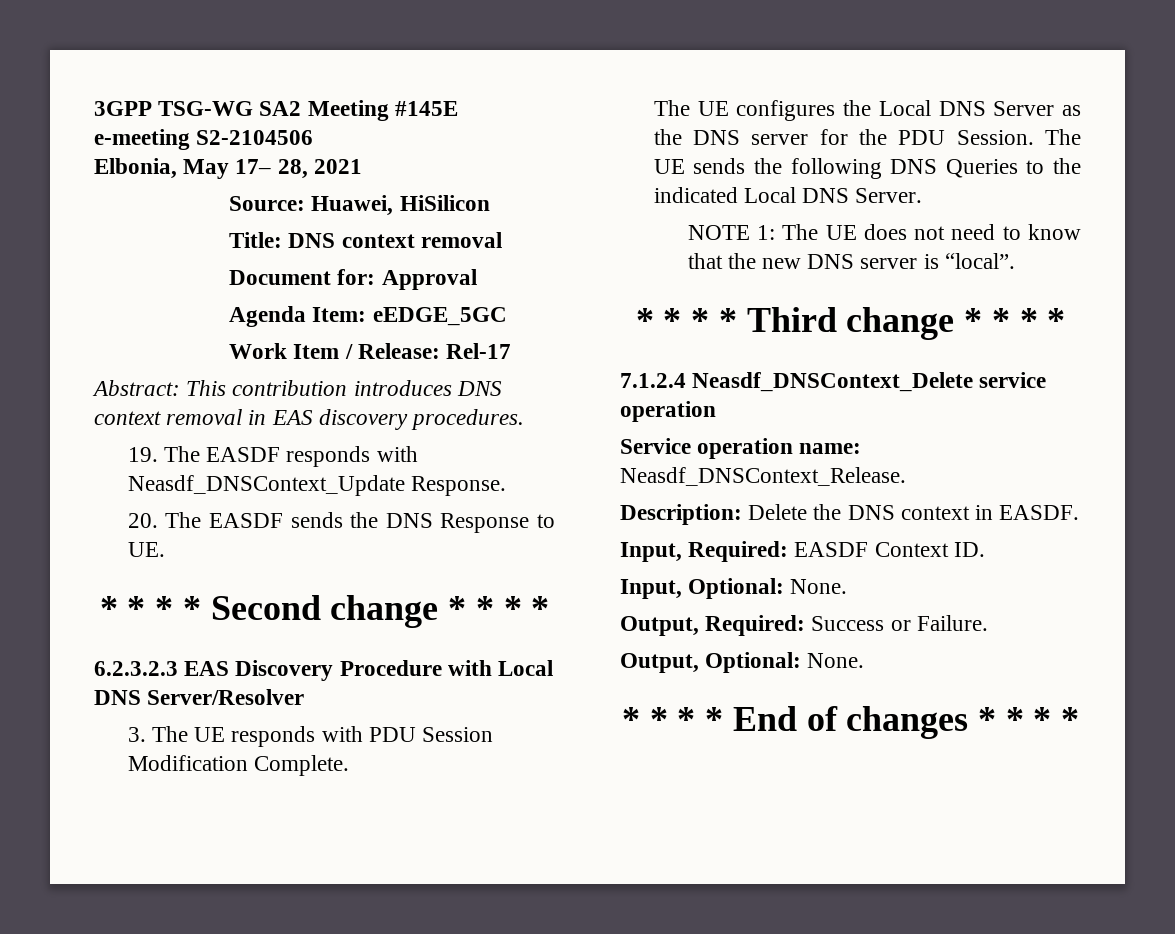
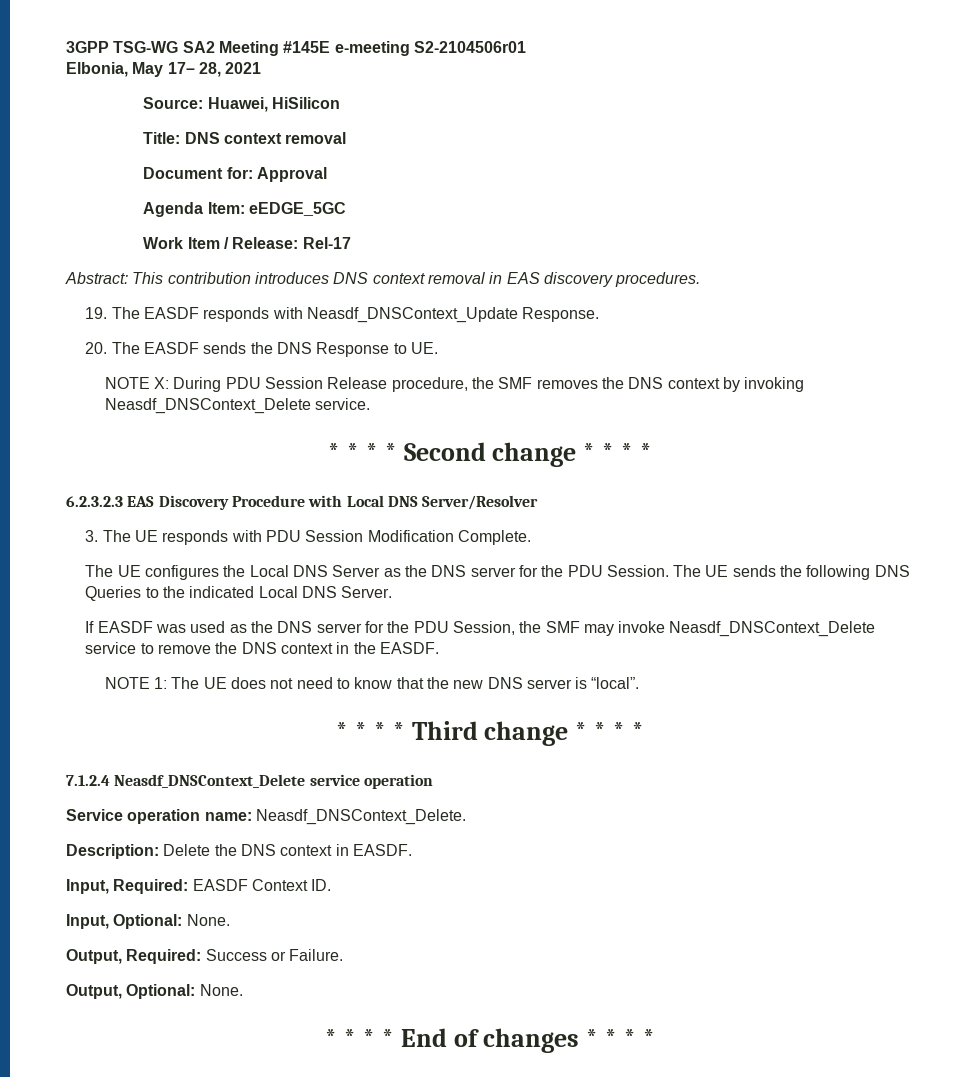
[196,130,314,145] S2-2104506 -> [413,41,526,53] S2-2104506r01
(165, 549) none -> [104,377,805,392] [104,398,371,414] // NOTE X: During PDU Session Release procedure, the SMF removes the DNS context by invoking Neasdf_DNSContext_Delete service.
(923, 195) none -> [85,621,876,637] [85,642,439,654] // If EASDF was used as the DNS server for the PDU Session, the SMF may invoke Neasdf_DNSContext_Delete service to remove the DNS context in the EASDF.
[620,467,906,486] Neasdf_DNSContext_Release. -> [255,809,466,825] Neasdf_DNSContext_Delete.

